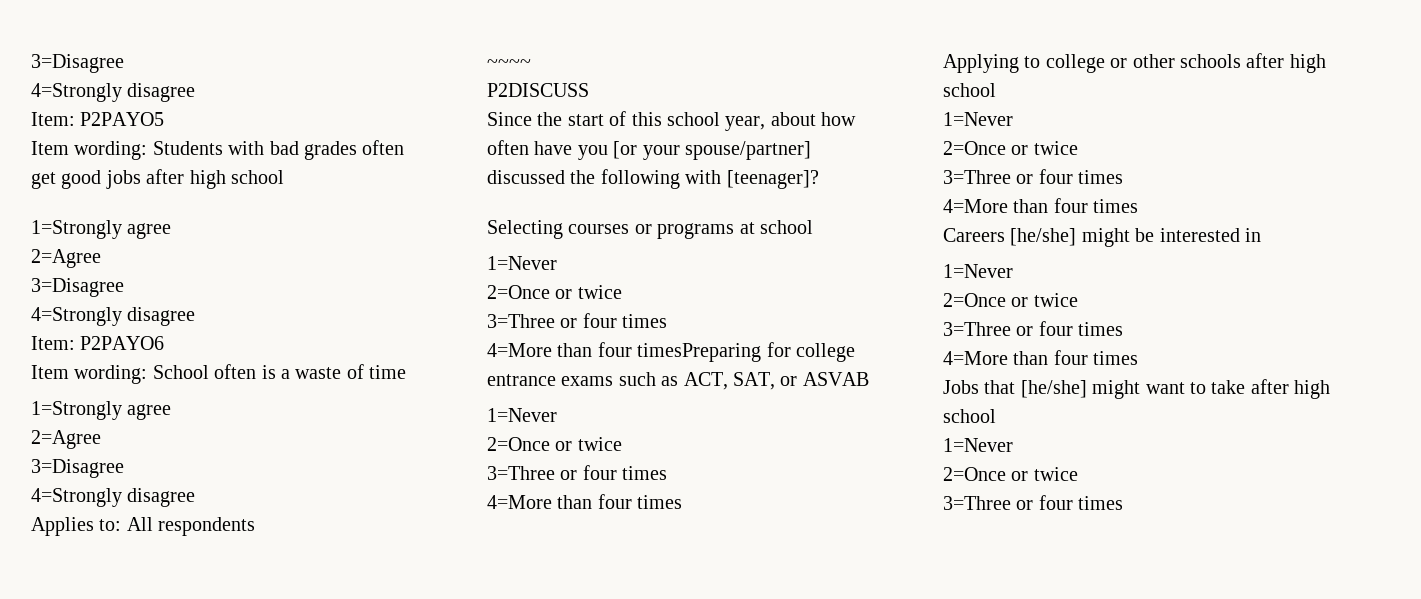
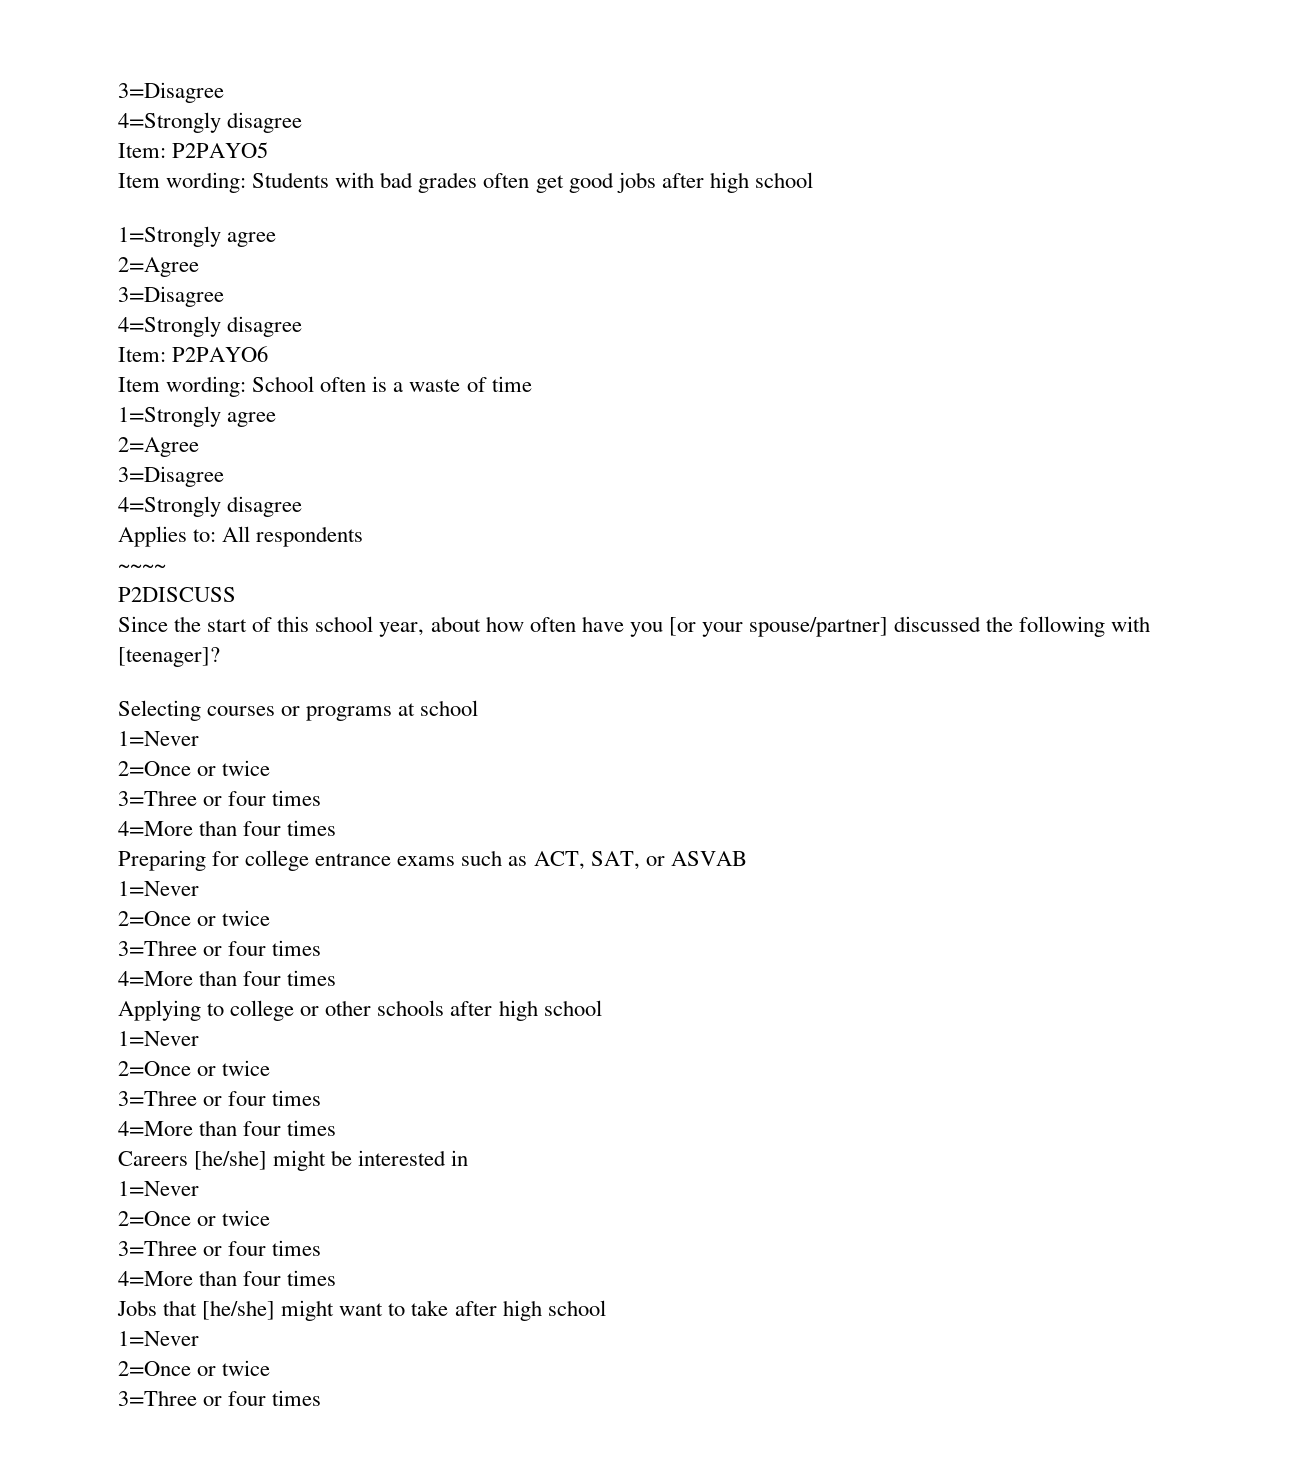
[637,343,762,362] timesPreparing -> [287,820,337,836] [118,850,206,871] times // Preparing

